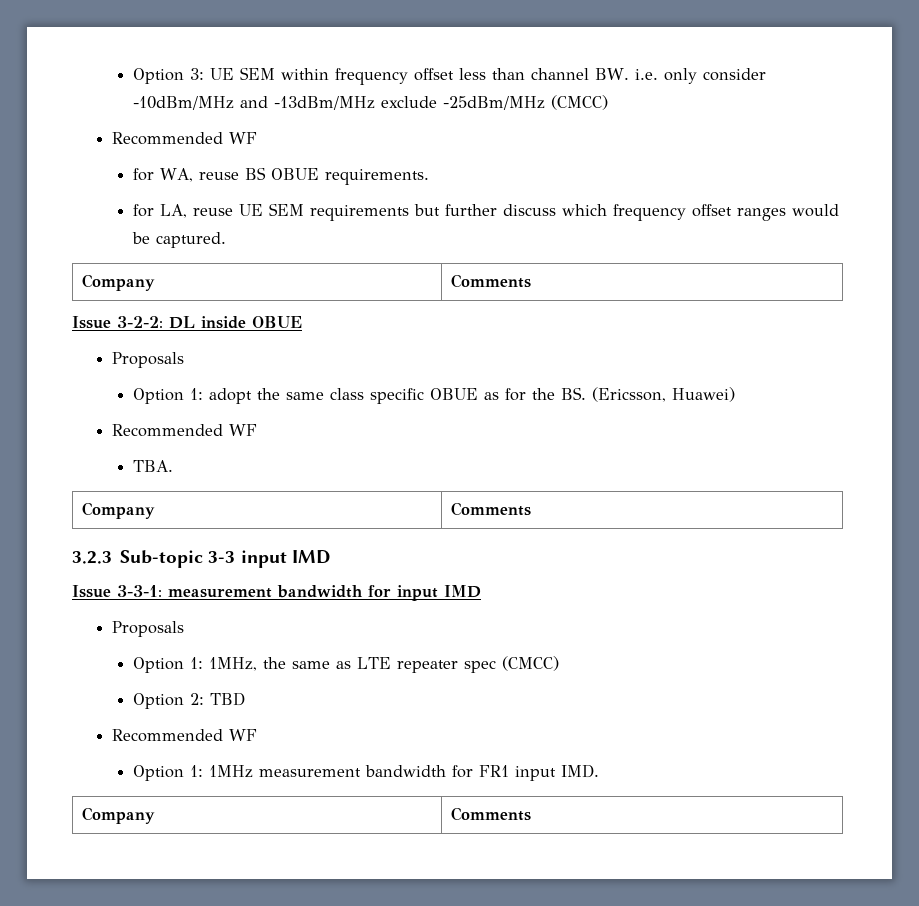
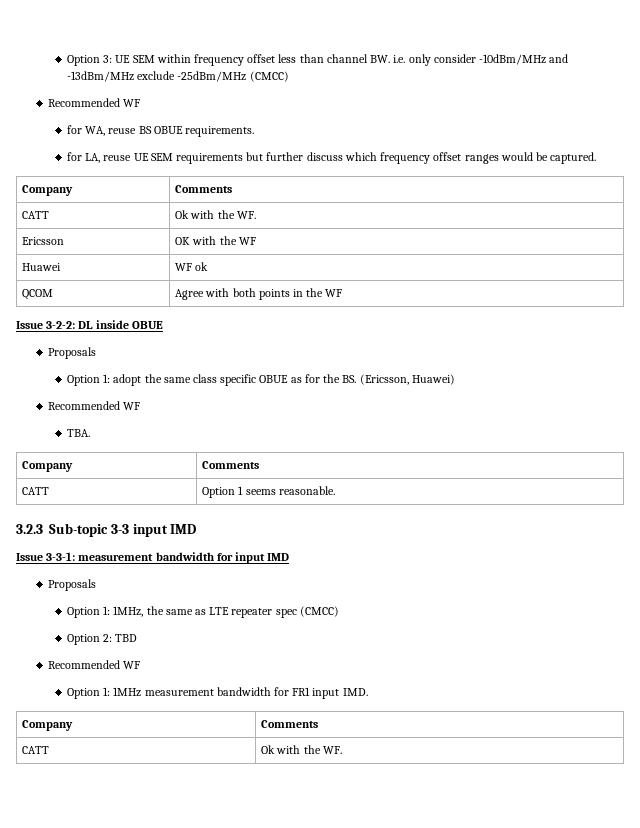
(532, 281) none -> [22,211,50,219] [175,210,256,219] [22,237,65,245] [175,236,256,245] [22,263,62,271] [175,262,209,271] [22,289,54,300] [175,288,343,300] // CATT | Ok with the WF. // Ericsson | OK with the WF // Huawei | WF ok // QCOM | Agree with both points in the WF
(532, 509) none -> [22,487,50,495] [202,486,335,498] // CATT | Option 1 seems reasonable.
(532, 814) none -> [22,746,50,754] [261,745,342,754] // CATT | Ok with the WF.

